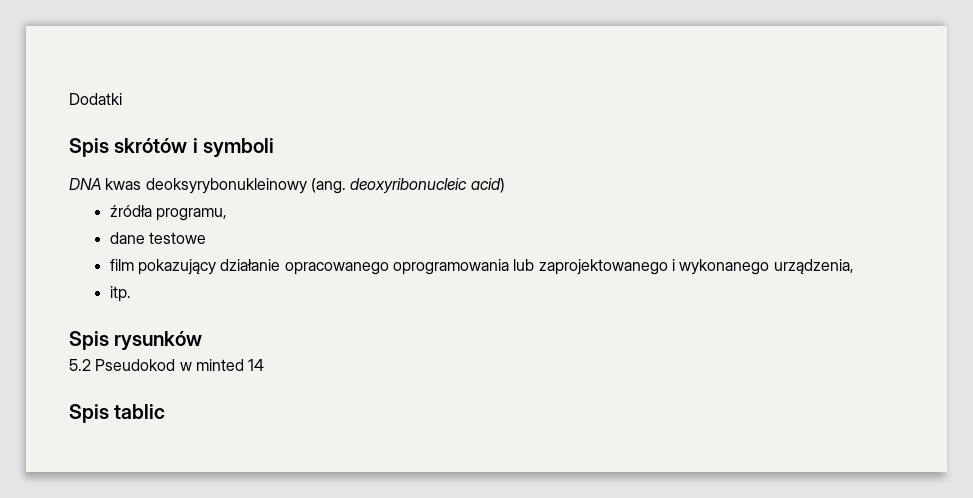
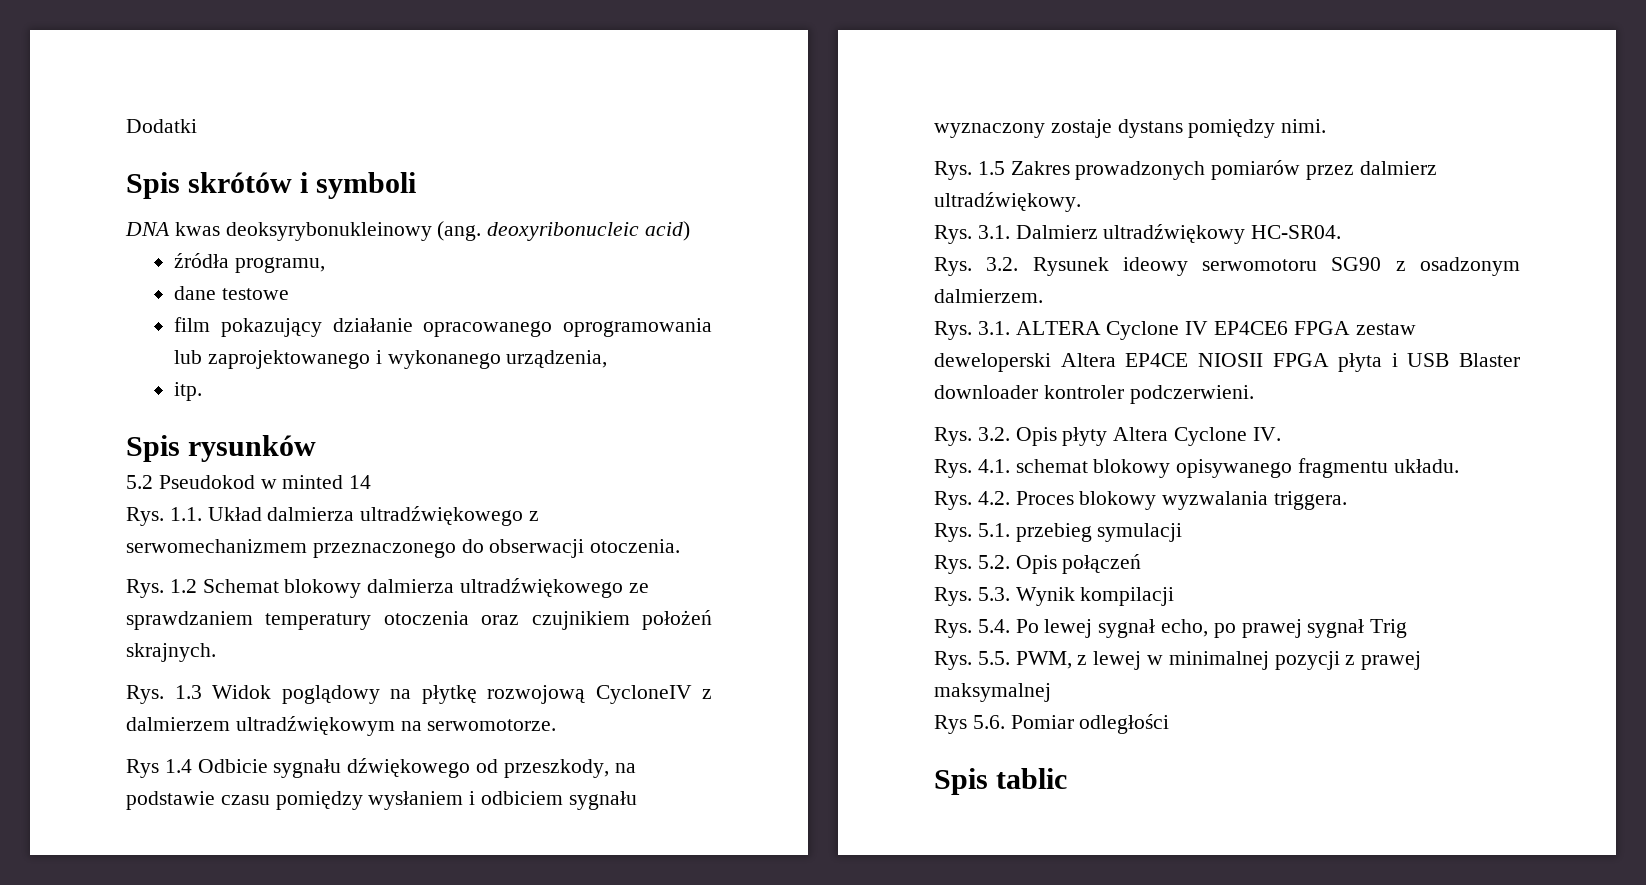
(265, 365) none -> [126,506,540,526] [126,539,681,558] [126,578,649,598] [126,610,712,630] [126,643,216,662] [126,685,712,704] [126,716,557,736] [126,758,636,778] [126,791,637,810] [934,119,1327,138] [934,160,1437,180] [934,192,1081,212] [934,224,1342,244] [934,257,1520,276] [934,289,1043,303] [934,321,1416,340] [934,353,1520,372] [934,385,1254,404] [934,427,1281,446] [934,458,1459,478] [934,491,1348,510] [934,523,1183,542] [934,554,1142,574] [934,587,1175,606] [934,619,1408,638] [934,651,1422,670] [934,683,1051,702] [934,714,1170,734] // Rys. 1.1. Układ dalmierza ultradźwiękowego z serwomechanizmem przeznaczonego do obserwacji otoczenia. // Rys. 1.2 Schemat blokowy dalmierza ultradźwiękowego ze sprawdzaniem temperatury otoczenia oraz czujnikiem położeń skrajnych. // Rys. 1.3 Widok poglądowy na płytkę rozwojową CycloneIV z dalmierzem ultradźwiękowym na serwomotorze. // Rys 1.4 Odbicie sygnału dźwiękowego od przeszkody, na podstawie czasu pomiędzy wysłaniem i odbiciem sygnału wyznaczony zostaje dystans pomiędzy nimi. // Rys. 1.5 Zakres prowadzonych pomiarów przez dalmierz ultradźwiękowy. // Rys. 3.1. Dalmierz ultradźwiękowy HC-SR04. // Rys. 3.2. Rysunek ideowy serwomotoru SG90 z osadzonym dalmierzem. // Rys. 3.1. ALTERA Cyclone IV EP4CE6 FPGA zestaw deweloperski Altera EP4CE NIOSII FPGA płyta i USB Blaster downloader kontroler podczerwieni. // Rys. 3.2. Opis płyty Altera Cyclone IV. // Rys. 4.1. schemat blokowy opisywanego fragmentu układu. // Rys. 4.2. Proces blokowy wyzwalania triggera. // Rys. 5.1. przebieg symulacji // Rys. 5.2. Opis połączeń // Rys. 5.3. Wynik kompilacji // Rys. 5.4. Po lewej sygnał echo, po prawej sygnał Trig // Rys. 5.5. PWM, z lewej w minimalnej pozycji z prawej maksymalnej // Rys 5.6. Pomiar odległości

